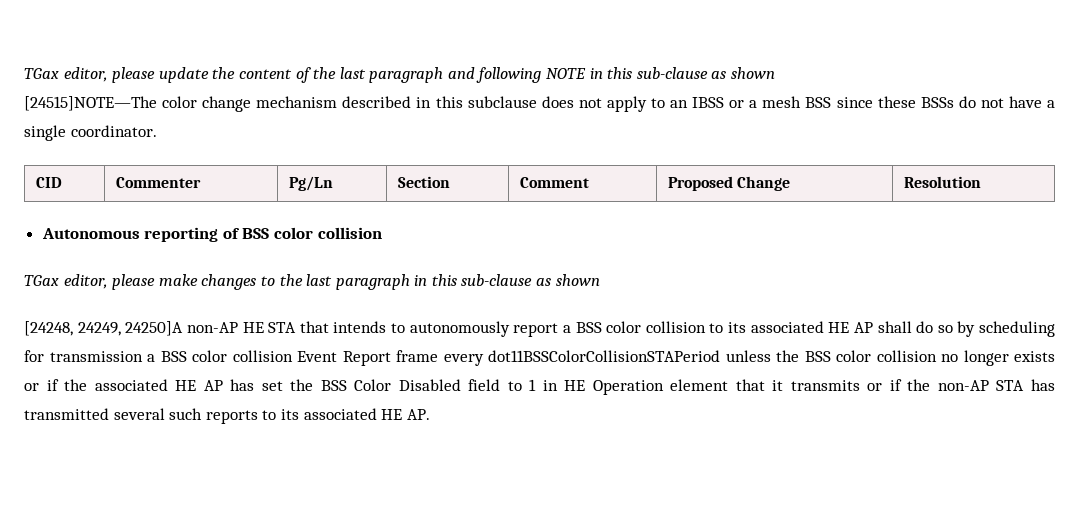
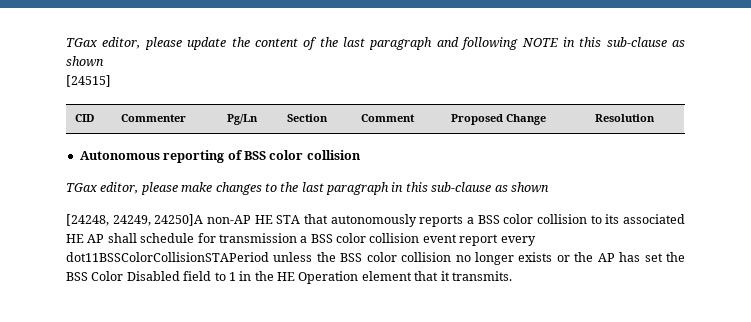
[24,96,1056,112] [24,125,157,141] [24515]NOTE—The color change mechanism described in this subclause does not apply to an IBSS or a mesh BSS since these BSSs do not have a single coordinator. -> [66,75,111,87] [24515]
[333,321,559,337] intends to autonomously report -> [330,214,464,227] autonomously reports
[916,321,1055,337] do so by scheduling -> [140,233,195,243] schedule
[297,350,438,366] Event Report frame -> [422,234,499,246] event report
[46,379,197,391] if the associated HE -> [574,252,594,262] the
(558, 385) none -> [254,271,274,281] the
[790,379,1055,391] [24,408,430,424] transmits or if the non-AP STA has transmitted several such reports to its associated HE AP. -> [451,271,512,281] transmits.

